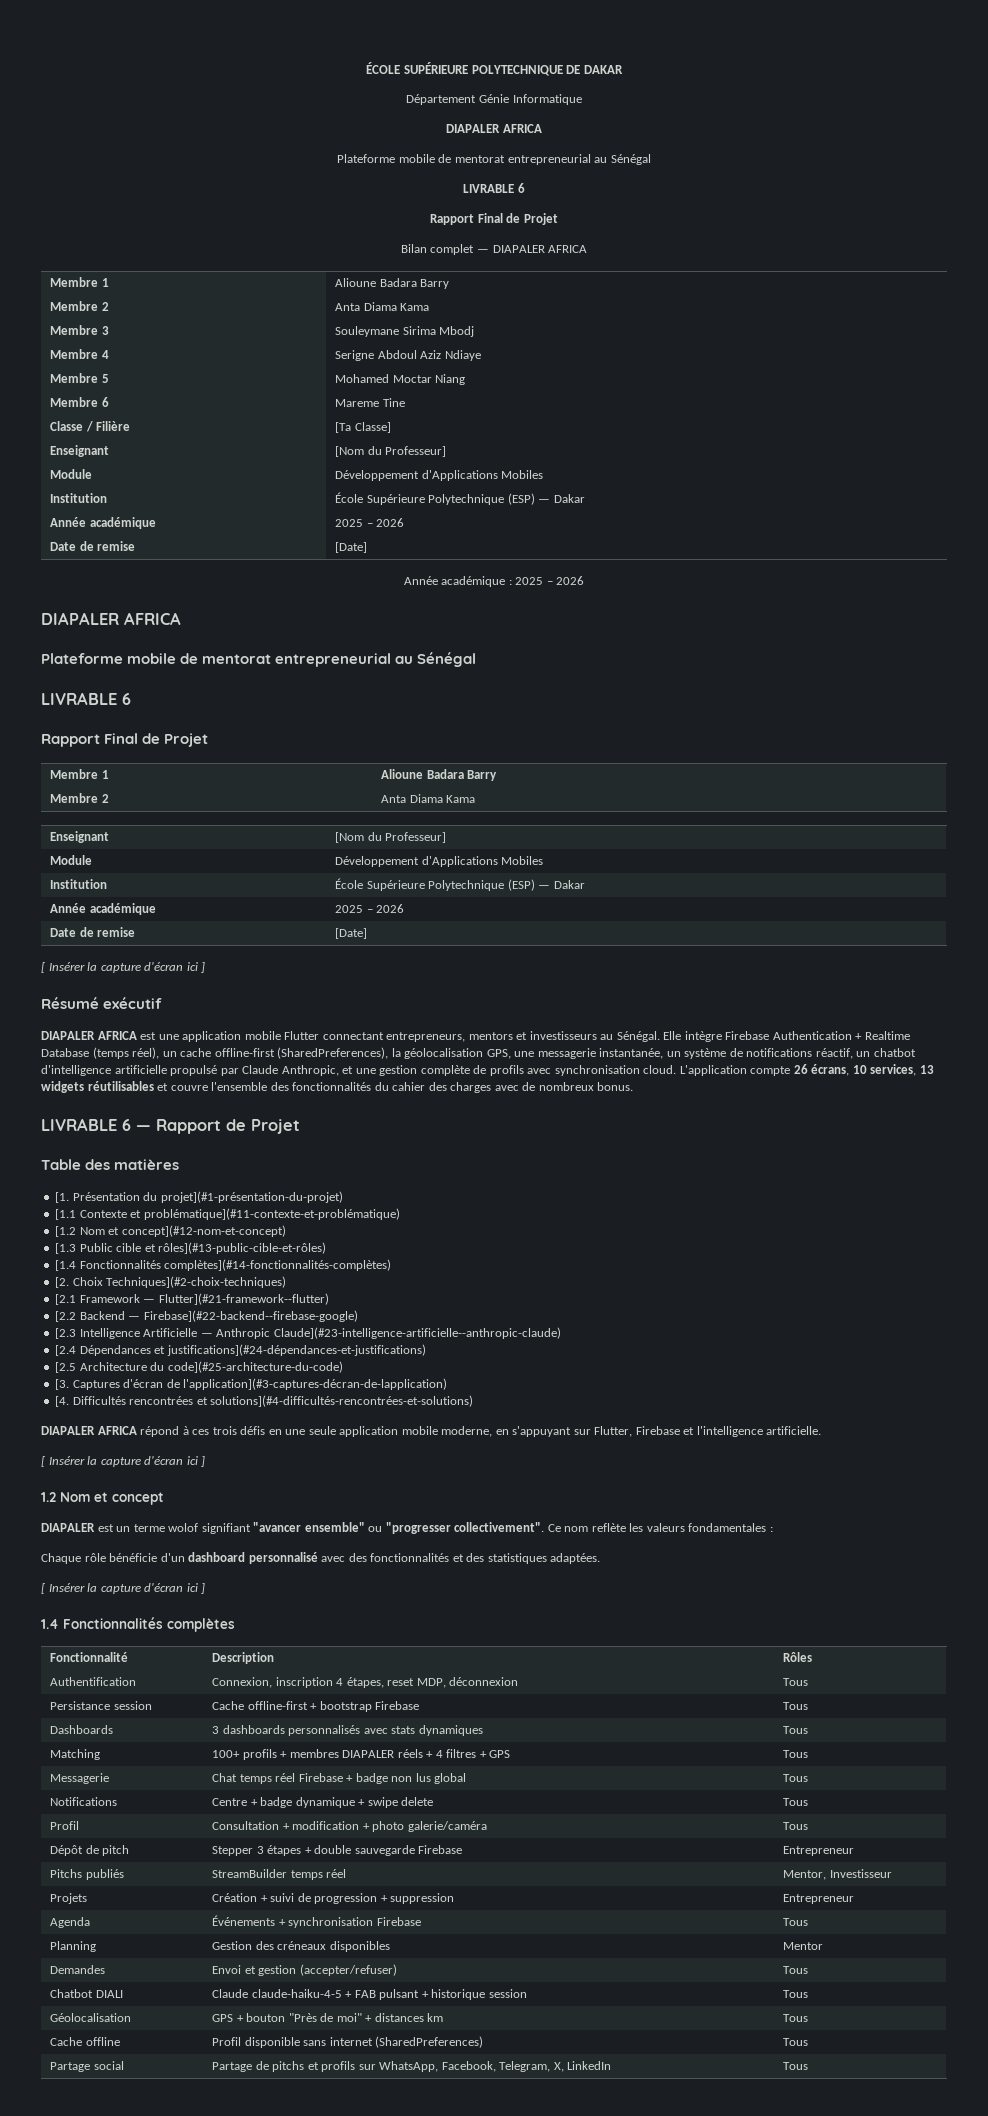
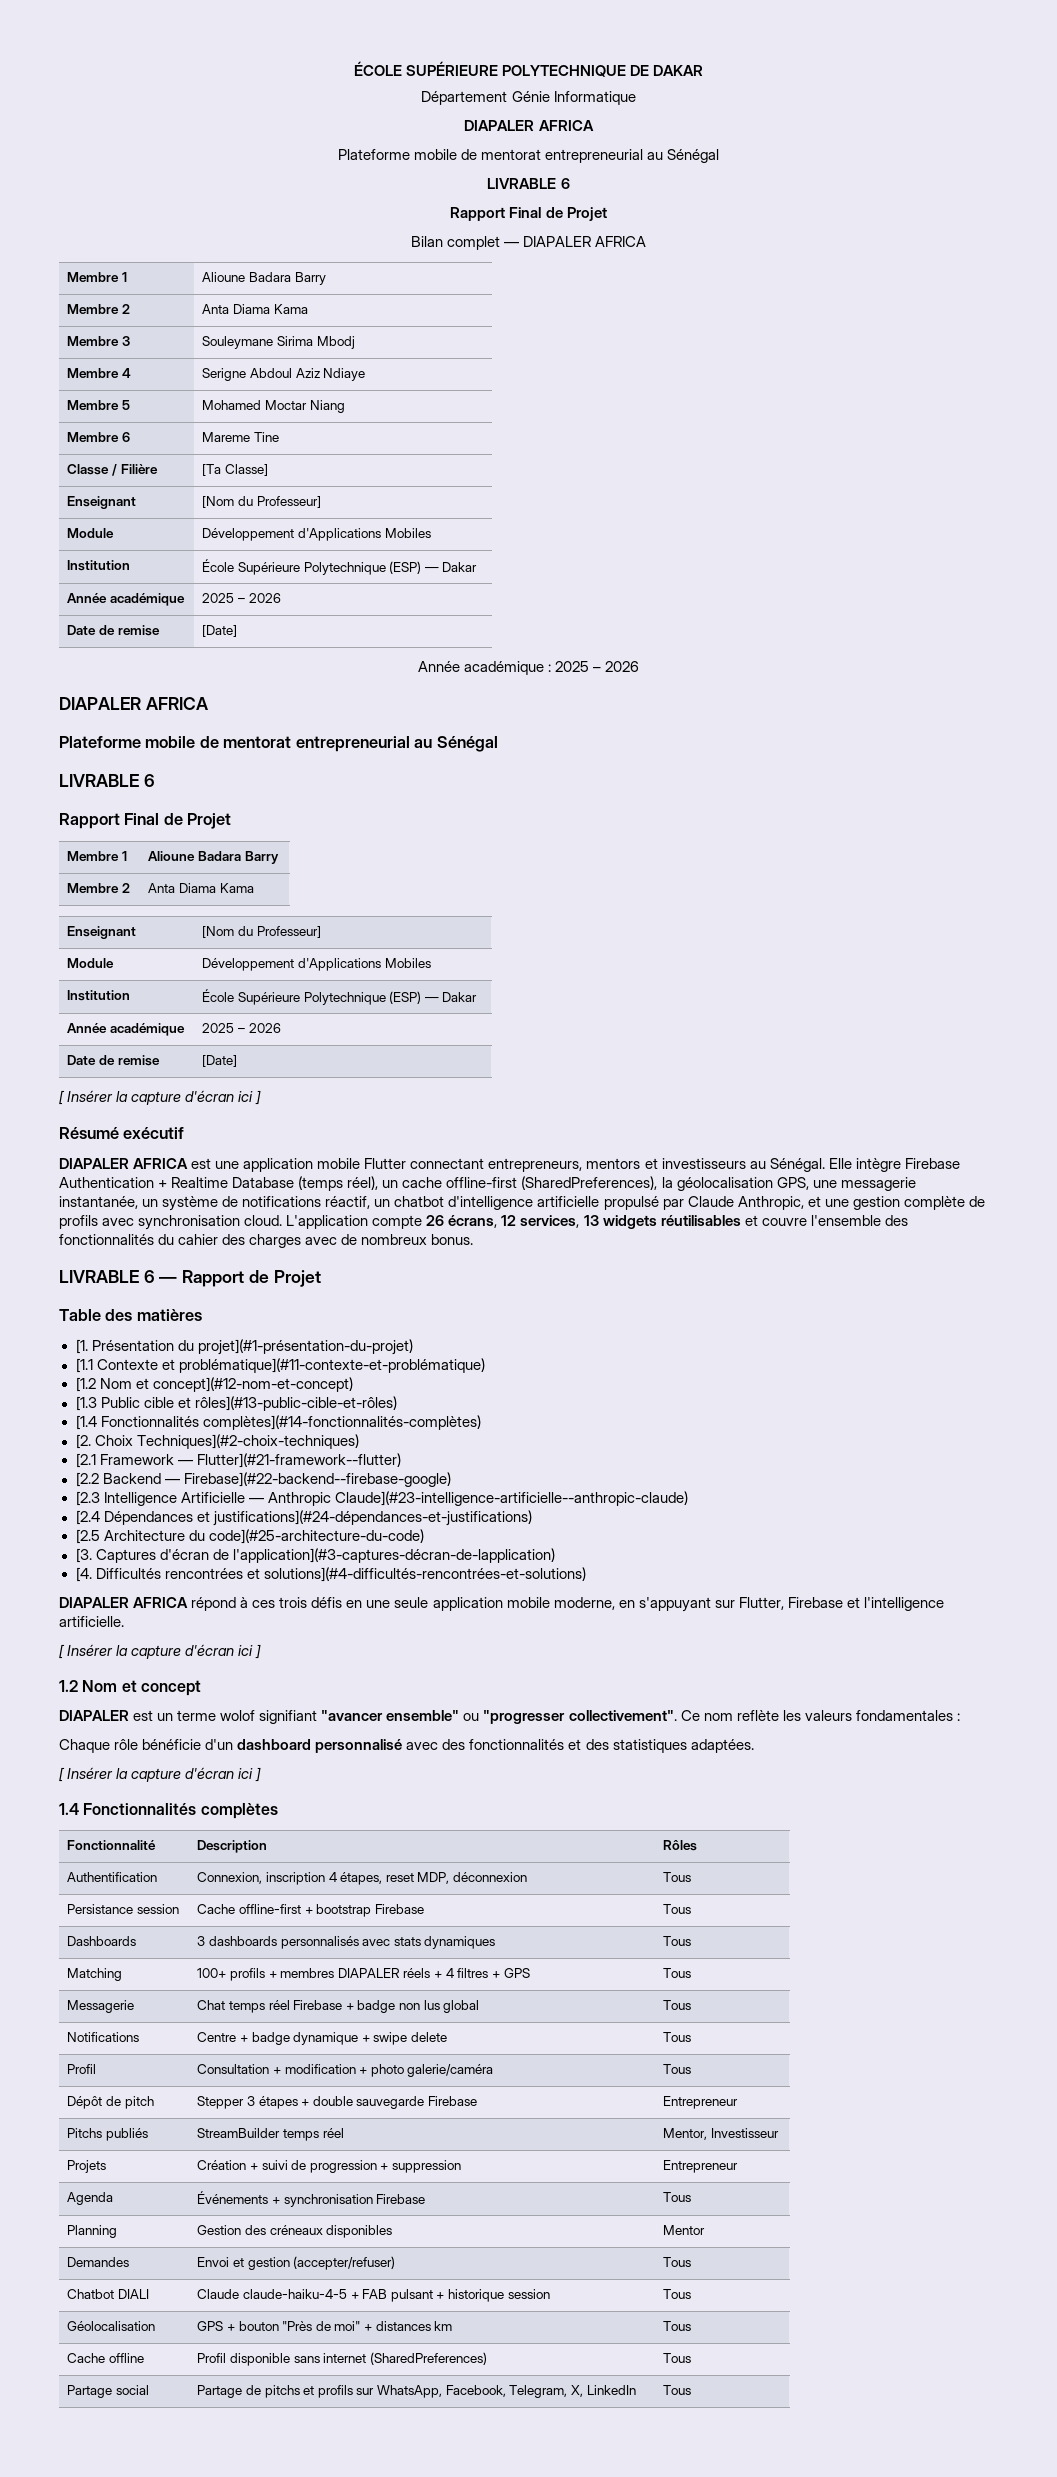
[852,1065,867,1074] 10 -> [501,1215,517,1226] 12

